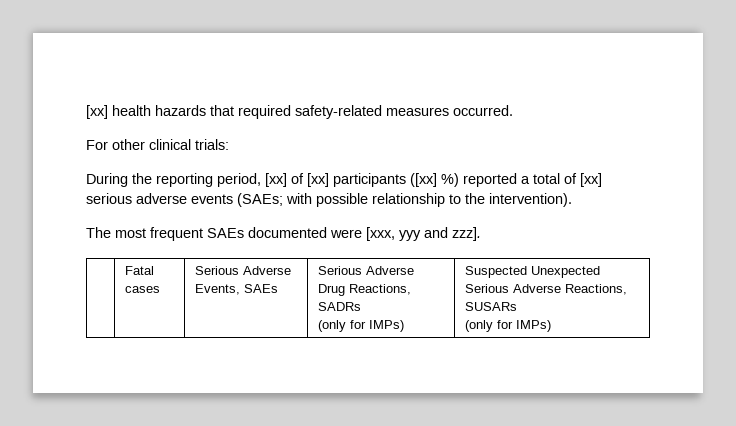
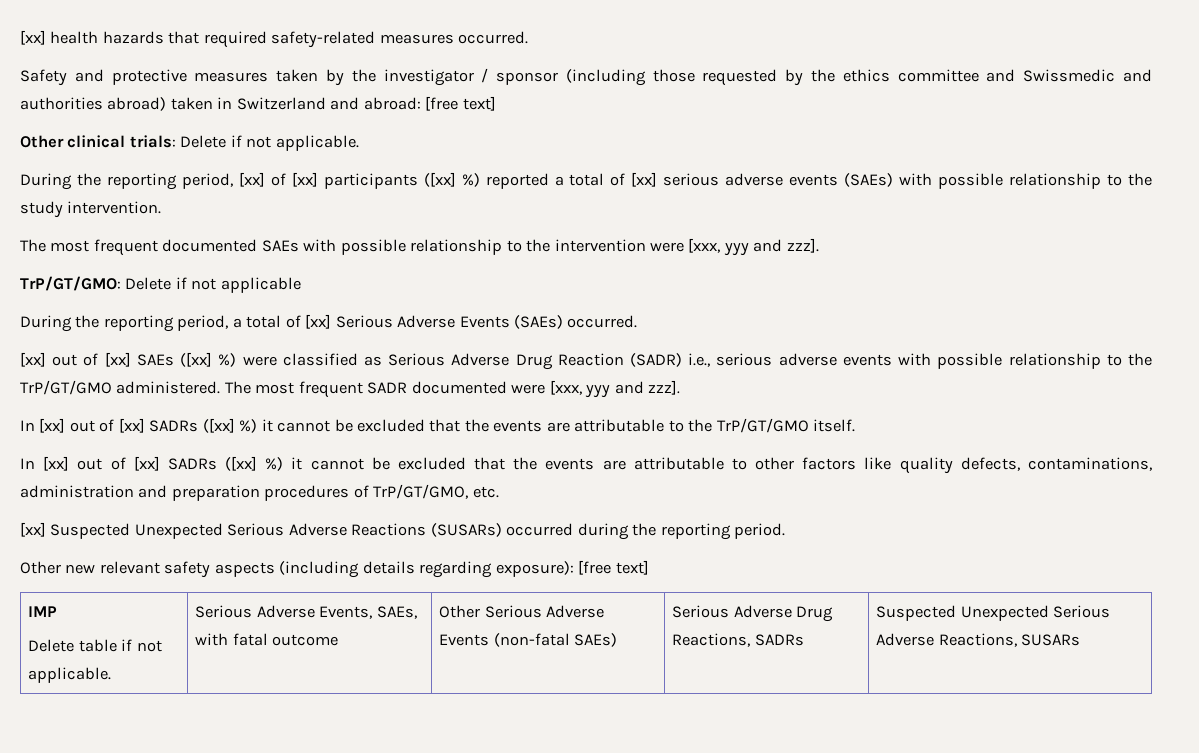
[86,139,229,150] For other clinical trials: -> [20,68,1152,86] [20,96,496,111] [20,135,359,151] Safety and protective measures taken by the investigator / sponsor (including those requested by the ethics committee and Swissmedic and authorities abroad) taken in Switzerland and abroad: [free text] // Other clinical trials: Delete if not applicable.
[237,193,572,207] [86,227,244,241] (SAEs; with possible relationship to the intervention). // The most frequent SAEs -> [844,173,1153,189] [20,201,162,218] [20,238,819,256] [20,276,301,293] [20,314,638,332] [20,352,1153,370] [20,380,408,398] (SAEs) with possible relationship to the study intervention. // The most frequent documented SAEs with possible relationship to the intervention were [xxx, yyy and zzz]. // TrP/GT/GMO: Delete if not applicable // During the reporting period, a total of [xx] Serious Adverse Events (SAEs) occurred. // [xx] out of [xx] SAEs ([xx] %) were classified as Serious Adverse Drug Reaction (SADR) i.e., serious adverse events with possible relationship to the TrP/GT/GMO administered. The most frequent SADR
[124,266,154,275] [124,286,160,293] [194,266,291,275] [194,284,278,295] // | Fatal cases | Serious Adverse Events, SAEs -> [20,418,856,433] [20,456,1152,474] [20,484,499,501] [20,522,786,540] [20,560,649,578] [28,606,58,617] [28,639,162,652] [28,667,112,683] [195,605,417,619] [195,633,339,646] [439,605,605,618] [439,633,618,647] // In [xx] out of [xx] SADRs ([xx] %) it cannot be excluded that the events are attributable to the TrP/GT/GMO itself. // In [xx] out of [xx] SADRs ([xx] %) it cannot be excluded that the events are attributable to other factors like quality defects, contaminations, administration and preparation procedures of TrP/GT/GMO, etc. // [xx] Suspected Unexpected Serious Adverse Reactions (SUSARs) occurred during the reporting period. // Other new relevant safety aspects (including details regarding exposure): [free text] // IMP // Delete table if not applicable. | Serious Adverse Events, SAEs, with fatal outcome | Other Serious Adverse Events (non-fatal SAEs)
[317,320,404,332] // (only for IMPs) -> (804, 640) none
[464,320,551,332] // (only for IMPs) -> (1081, 640) none

